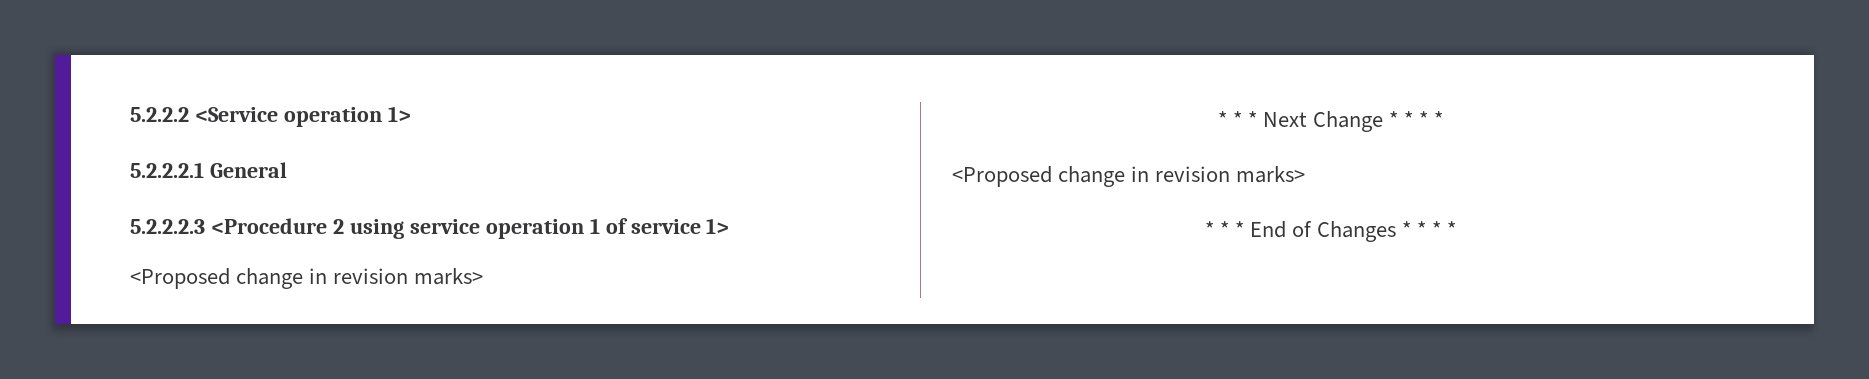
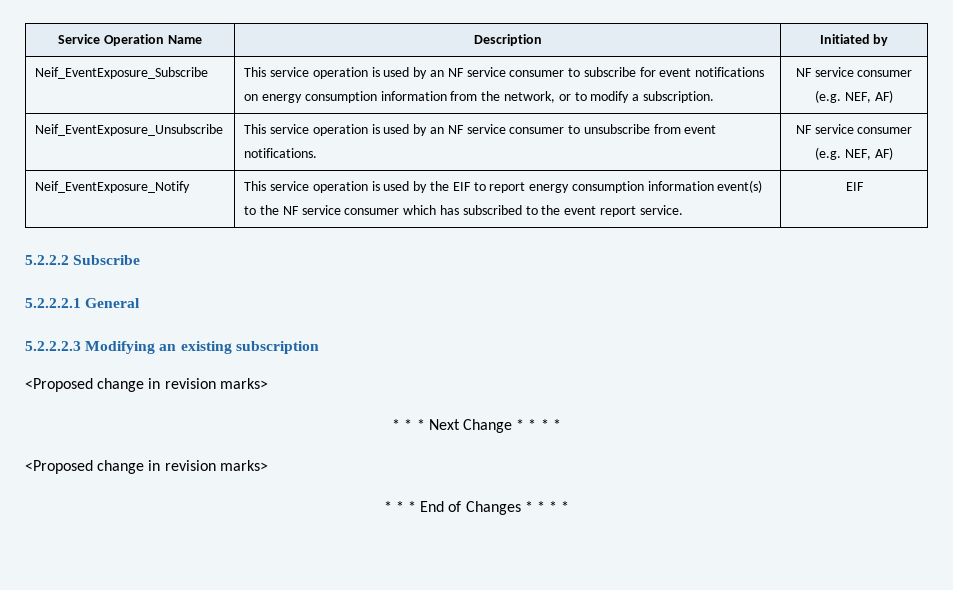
[130,106,411,127] [130,162,287,178] [130,218,730,239] 5.2.2.2 <Service operation 1> // 5.2.2.2.1 General // 5.2.2.2.3 <Procedure 2 using service operation 1 of service 1> -> [58,34,202,46] [473,34,542,46] [819,34,889,46] [35,67,209,79] [244,67,765,79] [244,91,714,103] [795,67,913,77] [815,90,893,103] [35,124,224,136] [244,124,717,136] [244,148,318,158] [795,124,913,134] [815,147,893,160] [35,181,191,193] [244,180,763,193] [244,205,683,217] [845,182,864,191] [25,255,141,265] [25,298,141,308] [25,341,319,354] Service Operation Name | Description | Initiated by // Neif_EventExposure_Subscribe | This service operation is used by an NF service consumer to subscribe for event notifications on energy consumption information from the network, or to modify a subscription. | NF service consumer (e.g. NEF, AF) // Neif_EventExposure_Unsubscribe | This service operation is used by an NF service consumer to unsubscribe from event notifications. | NF service consumer (e.g. NEF, AF) // Neif_EventExposure_Notify | This service operation is used by the EIF to report energy consumption information event(s) to the NF service consumer which has subscribed to the event report service. | EIF // 5.2.2.2 Subscribe // 5.2.2.2.1 General // 5.2.2.2.3 Modifying an existing subscription

